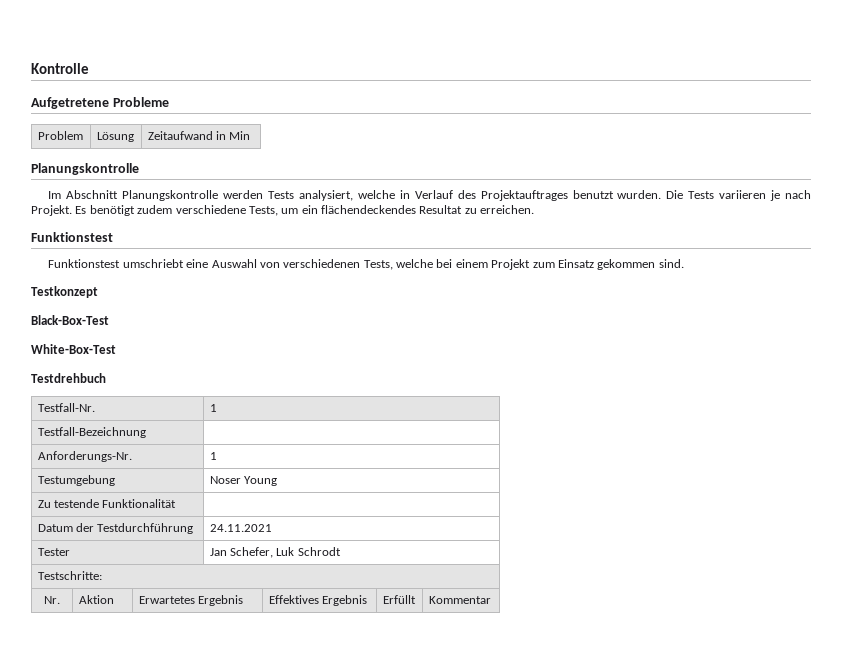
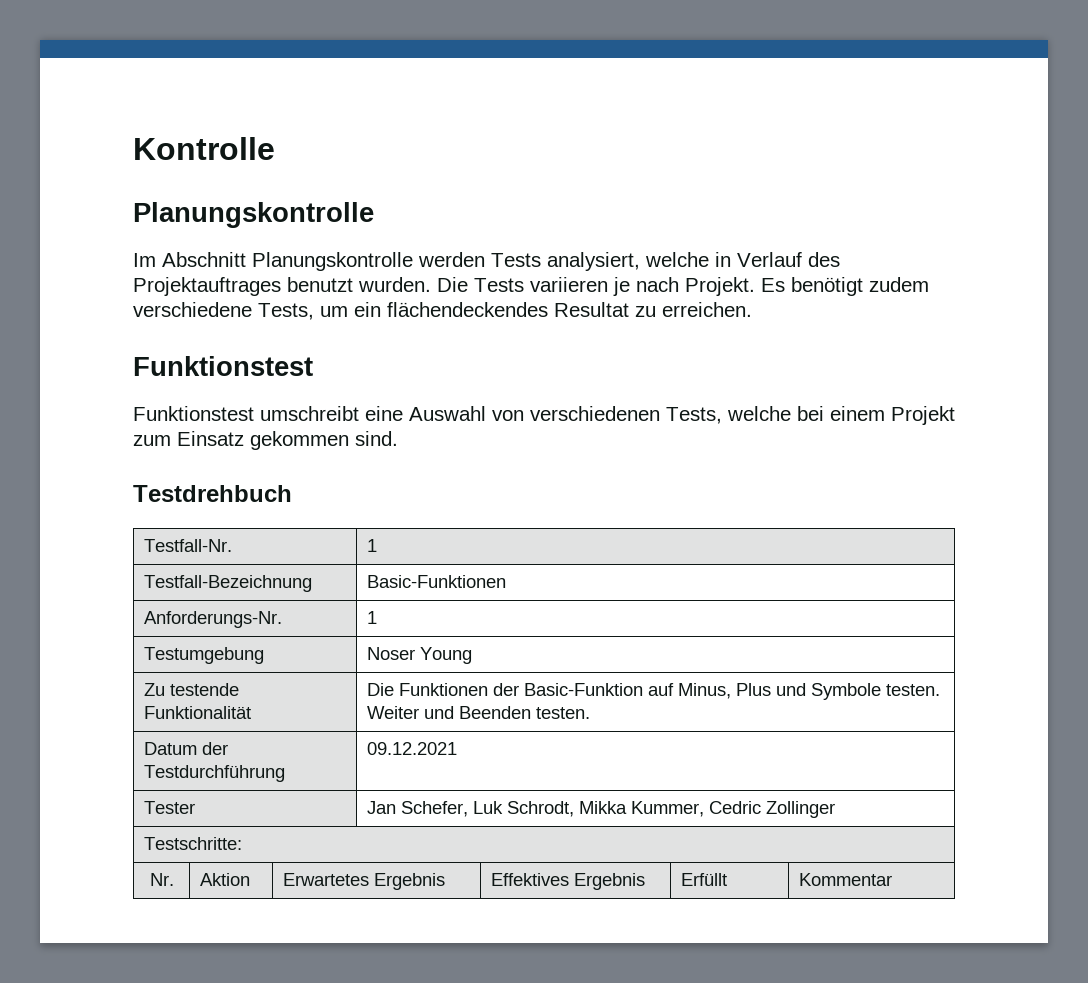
[31,97,169,109] [37,131,83,140] [96,132,134,142] [147,131,251,140] // Aufgetretene Probleme // Problem | Lösung | Zeitaufwand in Min -> (275, 148) none
[122,259,184,268] umschriebt -> [260,406,359,421] umschreibt
[31,286,98,298] [31,315,109,325] [31,344,116,354] // Testkonzept // Black-Box-Test // White-Box-Test -> (398, 438) none
(146, 432) none -> [366,575,506,588] Basic-Funktionen
(177, 503) none -> [366,683,940,700] [366,706,590,719] Die Funktionen der Basic-Funktion auf Minus, Plus und Symbole testen. Weiter und Beenden testen.
[209,524,272,532] 24.11.2021 -> [366,742,457,755] 09.12.2021
[297,547,341,556] Schrodt -> [506,801,835,818] Schrodt, Mikka Kummer, Cedric Zollinger

